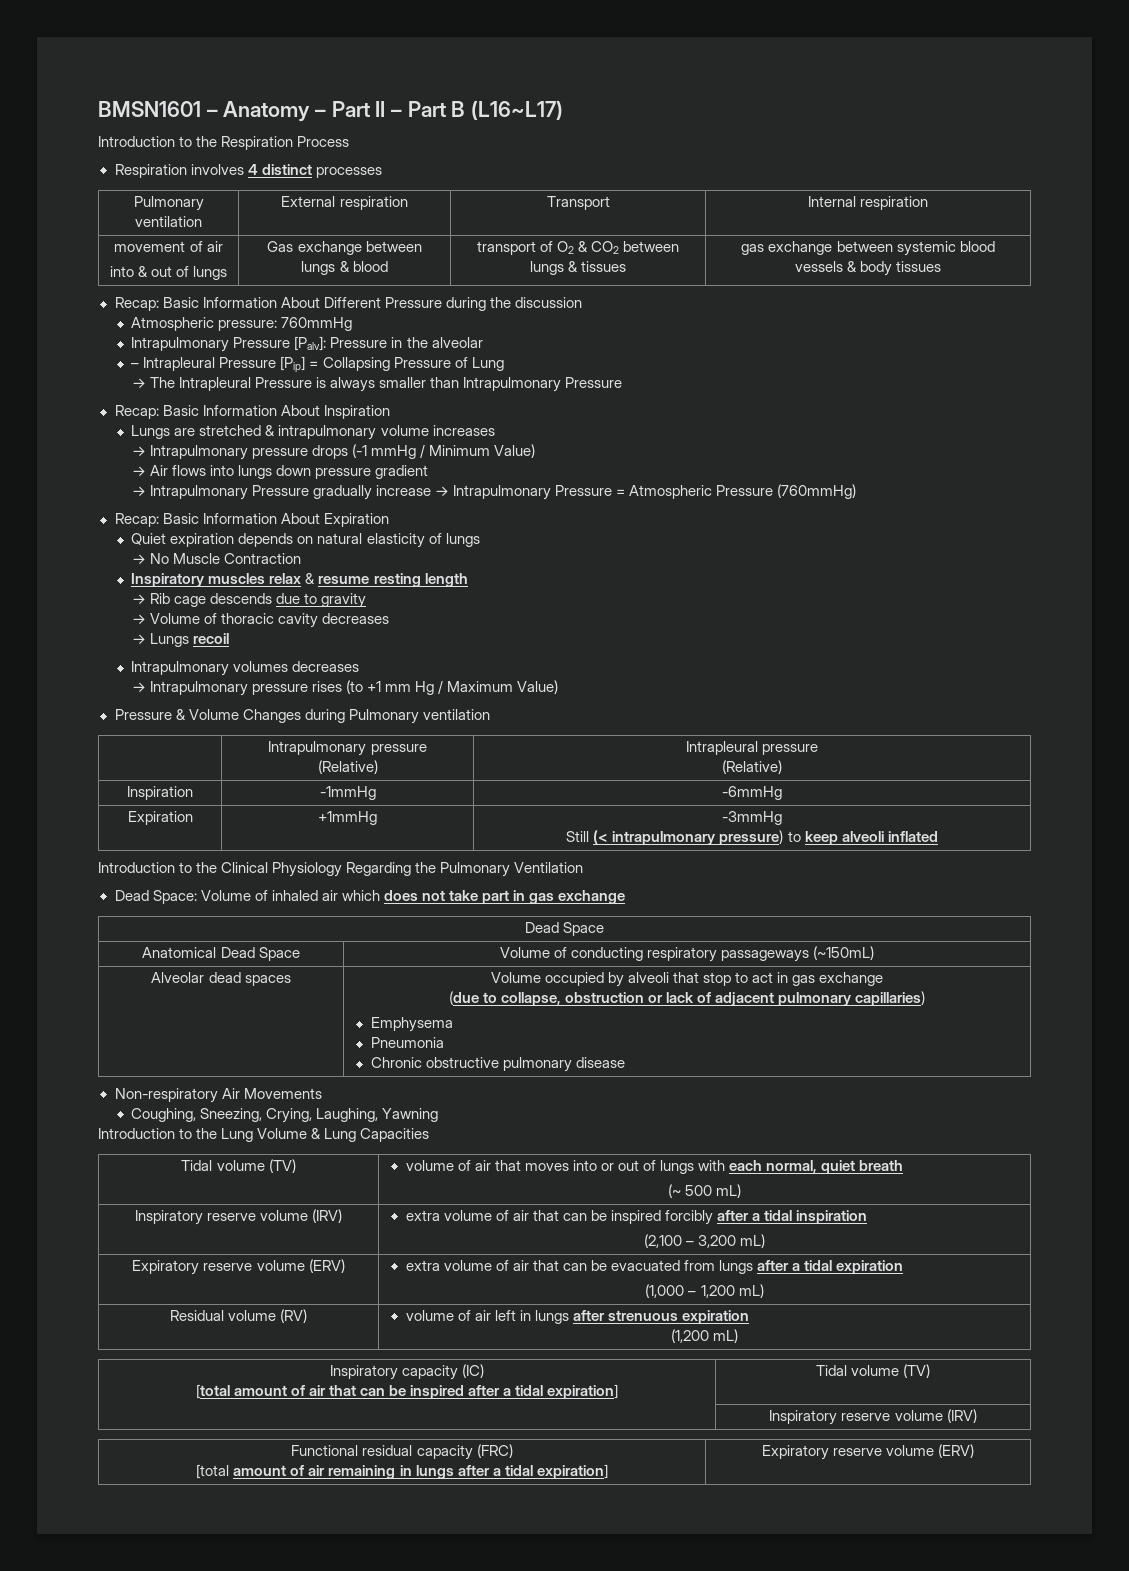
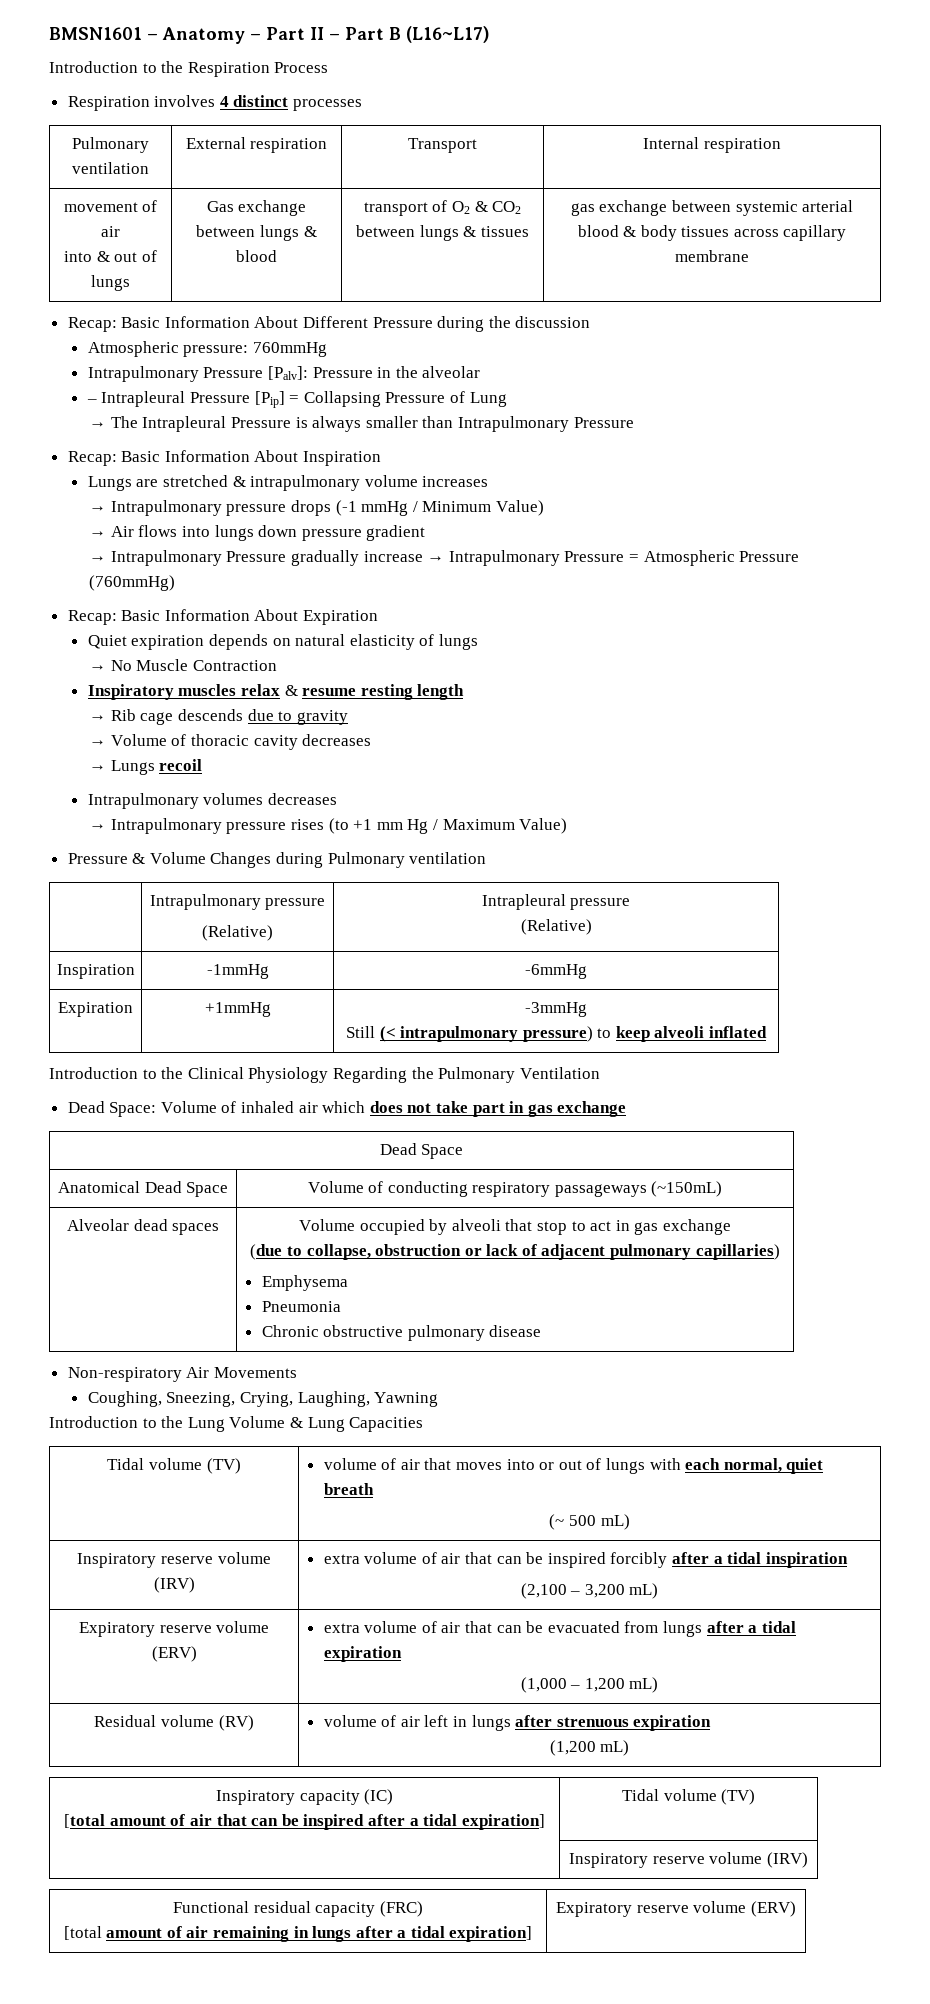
[959,241,995,252] [794,261,843,272] blood vessels -> [802,200,854,212] [577,225,619,237] arterial blood
(942, 266) none -> [733,225,847,241] [675,250,749,262] across capillary membrane

